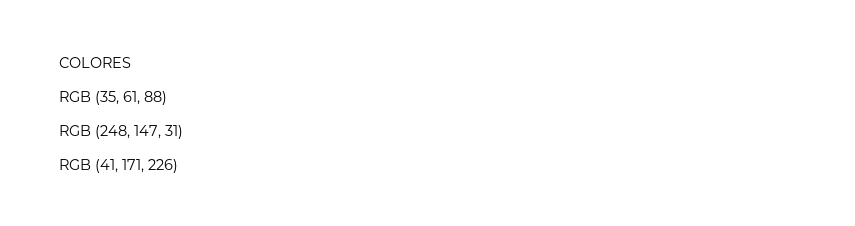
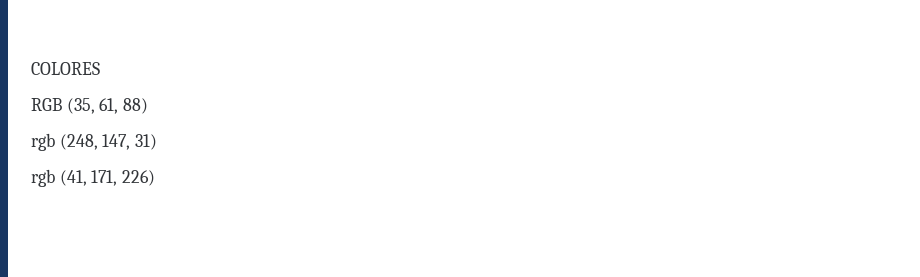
[59,125,91,136] RGB -> [31,133,55,151] rgb
[59,159,91,170] RGB -> [31,169,55,187] rgb

